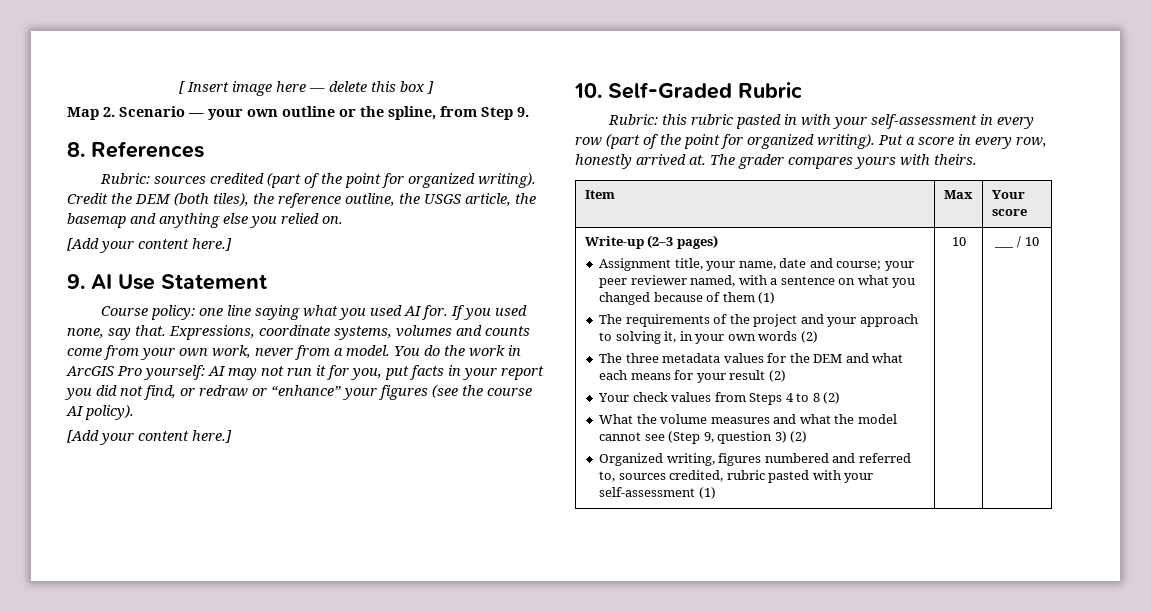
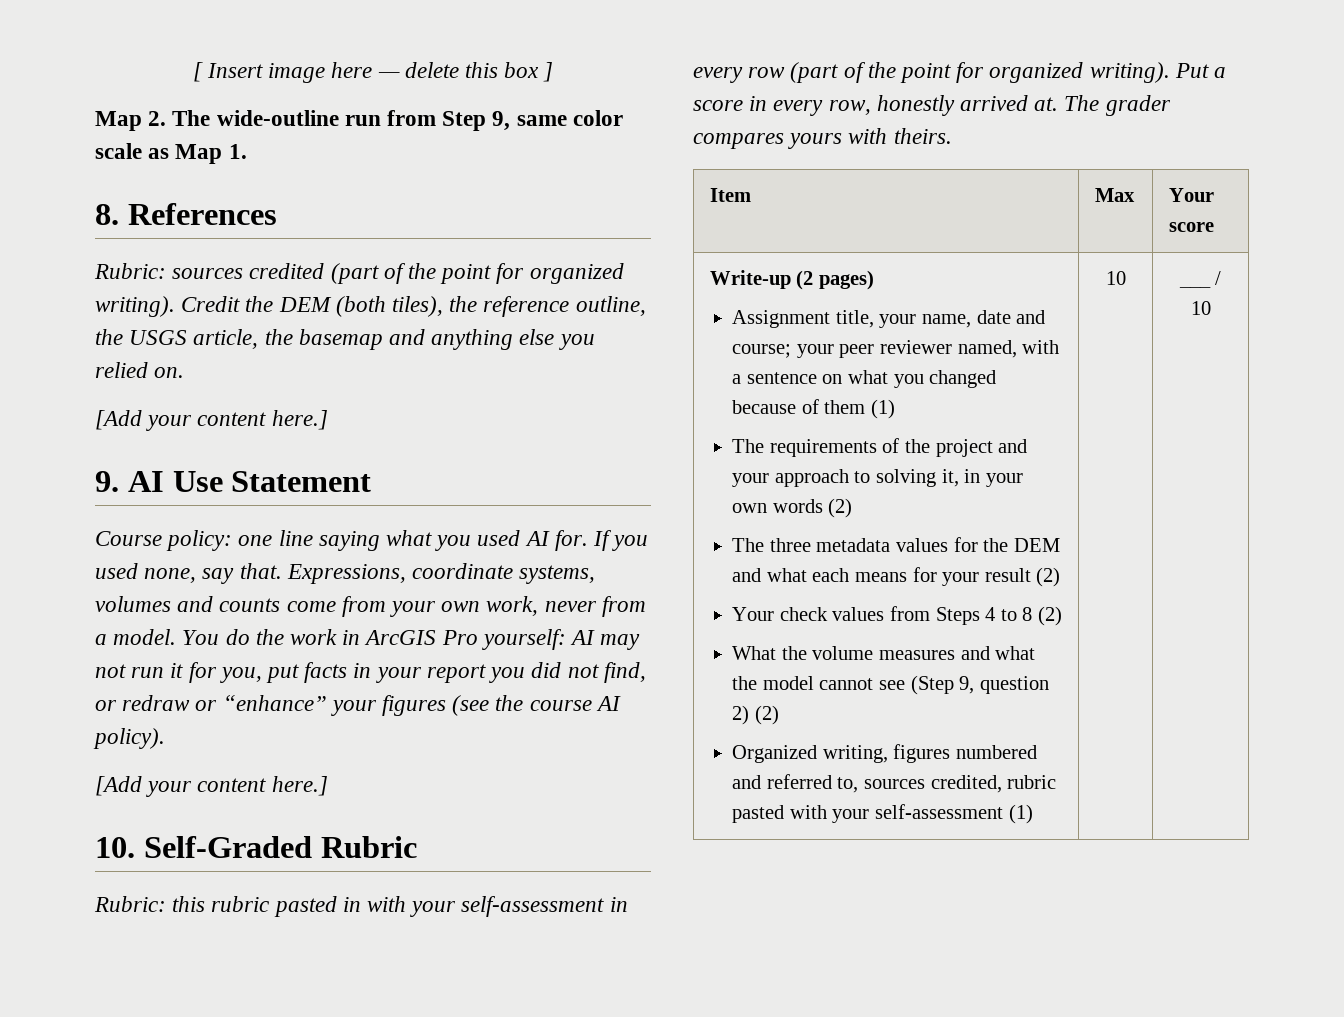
[119,106,529,120] Scenario — your own outline or the spline, from Step 9. -> [172,110,623,131] [95,143,247,164] The wide-outline run from Step 9, same color scale as Map 1.
[647,235,674,248] (2–3 -> [796,270,814,290] (2
[774,431,787,443] 3) -> [732,705,750,725] 2)

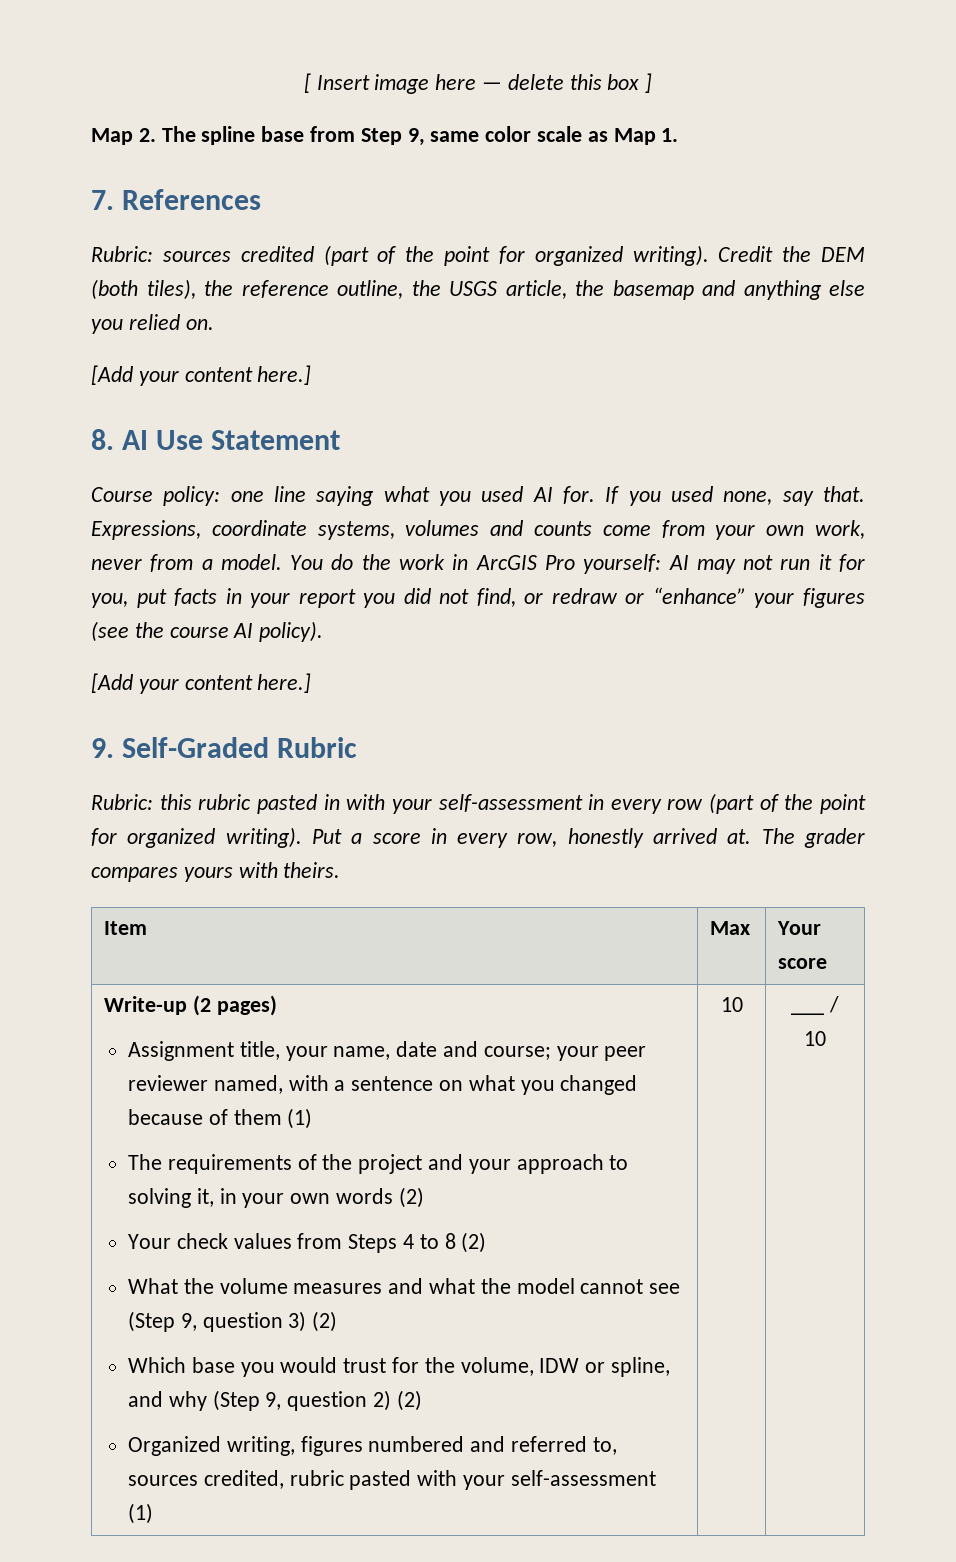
[216,110,381,126] wide-outline run -> [201,126,305,145] spline base
[95,204,119,225] 8. -> [91,190,114,210] 7.
[95,471,119,492] 9. -> [91,429,114,450] 8.
[95,837,135,858] 10. -> [91,738,114,758] 9.
[732,537,1060,552] [732,567,1061,587] // The three metadata values for the DEM and what each means for your result (2) -> (424, 1197) none
(1049, 685) none -> [288,1311,338,1332] [128,1357,671,1377] [128,1390,368,1411] 3) (2) // Which base you would trust for the volume, IDW or spline, and why (Step 9, question

